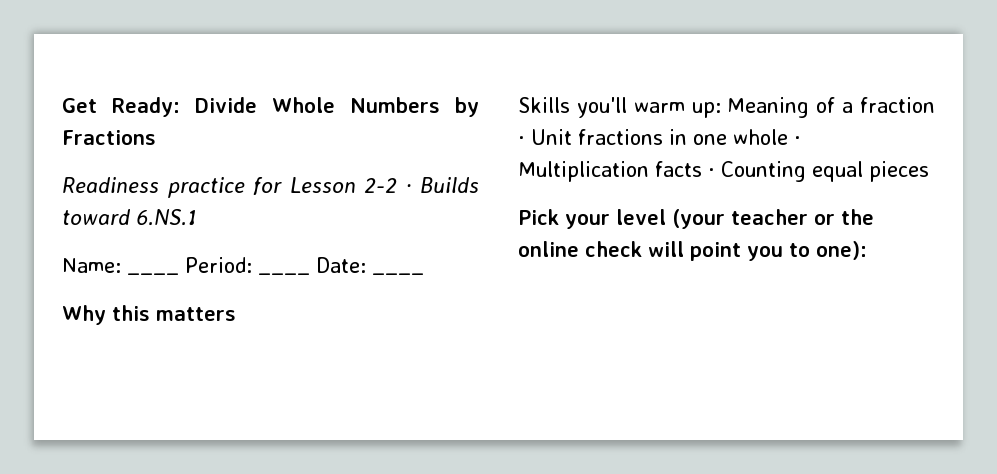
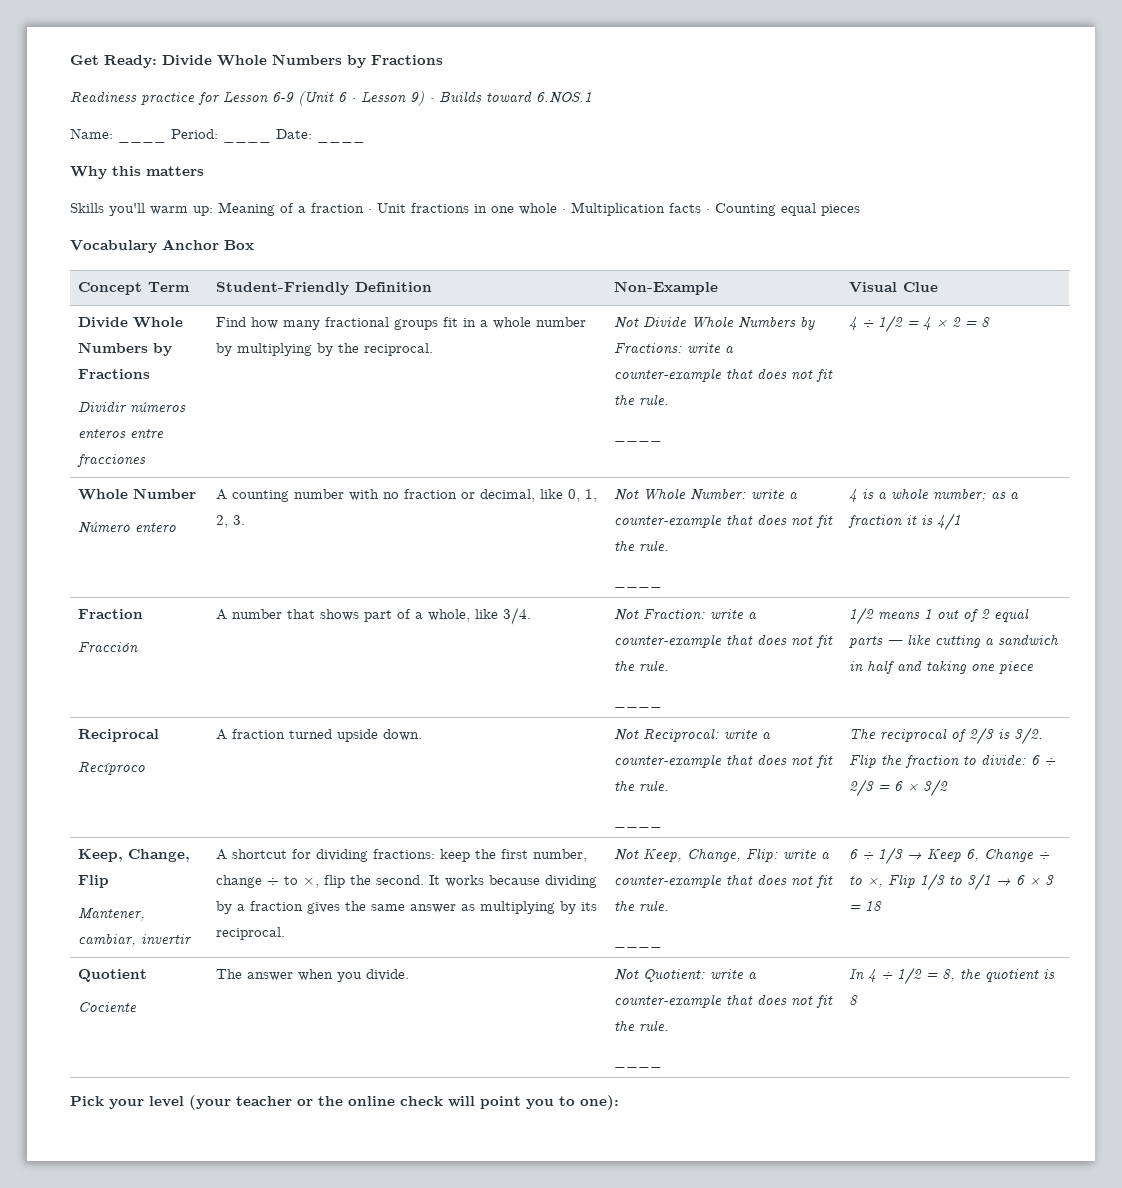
[364,178,397,193] 2-2 -> [272,91,424,106] 6-9 (Unit 6 · Lesson 9)
[136,209,197,226] 6.NS.1 -> [536,92,592,104] 6.NOS.1
(929, 171) none -> [70,239,254,253] [78,282,191,295] [216,282,433,295] [614,281,719,295] [849,282,939,293] [78,317,184,328] [78,342,173,356] [78,369,151,379] [78,401,187,413] [78,429,165,439] [77,454,147,467] [216,317,587,330] [216,343,434,356] [614,316,816,330] [614,342,735,354] [614,368,834,382] [614,394,670,405] [614,438,663,442] [849,315,991,333] [78,488,197,500] [78,522,177,534] [216,489,598,502] [216,515,246,528] [614,488,799,501] [614,514,834,528] [614,540,670,551] [614,584,663,588] [849,488,1020,502] [848,513,962,531] [78,609,144,619] [78,641,139,653] [216,607,532,625] [614,608,758,621] [614,634,834,648] [614,660,670,671] [614,704,663,708] [849,607,1030,625] [849,634,1060,648] [849,660,1035,674] [78,729,160,742] [78,762,146,775] [216,729,423,742] [614,728,772,742] [614,754,834,768] [614,780,670,791] [614,824,663,828] [849,727,1044,745] [849,754,1057,768] [849,779,949,797] [78,849,191,862] [78,875,110,888] [78,908,146,921] [78,934,193,947] [216,849,588,862] [216,875,598,888] [216,901,598,914] [216,927,286,940] [614,848,831,862] [614,874,834,888] [614,900,670,911] [614,944,663,948] [849,847,1051,865] [849,873,1055,891] [849,901,883,911] [78,969,148,982] [78,1002,138,1013] [216,969,410,982] [614,969,758,982] [614,994,834,1008] [614,1020,670,1031] [614,1064,663,1068] [849,967,1056,985] [849,995,859,1005] // Vocabulary Anchor Box // Concept Term | Student-Friendly Definition | Non-Example | Visual Clue // Divide Whole Numbers by Fractions // Dividir números enteros entre fracciones | Find how many fractional groups fit in a whole number by multiplying by the reciprocal. | Not Divide Whole Numbers by Fractions: write a counter-example that does not fit the rule. // ____ | 4 ÷ 1/2 = 4 × 2 = 8 // Whole Number // Número entero | A counting number with no fraction or decimal, like 0, 1, 2, 3. | Not Whole Number: write a counter-example that does not fit the rule. // ____ | 4 is a whole number; as a fraction it is 4/1 // Fraction // Fracción | A number that shows part of a whole, like 3/4. | Not Fraction: write a counter-example that does not fit the rule. // ____ | 1/2 means 1 out of 2 equal parts — like cutting a sandwich in half and taking one piece // Reciprocal // Recíproco | A fraction turned upside down. | Not Reciprocal: write a counter-example that does not fit the rule. // ____ | The reciprocal of 2/3 is 3/2. Flip the fraction to divide: 6 ÷ 2/3 = 6 × 3/2 // Keep, Change, Flip // Mantener, cambiar, invertir | A shortcut for dividing fractions: keep the first number, change ÷ to ×, flip the second. It works because dividing by a fraction gives the same answer as multiplying by its reciprocal. | Not Keep, Change, Flip: write a counter-example that does not fit the rule. // ____ | 6 ÷ 1/3 → Keep 6, Change ÷ to ×, Flip 1/3 to 3/1 → 6 × 3 = 18 // Quotient // Cociente | The answer when you divide. | Not Quotient: write a counter-example that does not fit the rule. // ____ | In 4 ÷ 1/2 = 8, the quotient is 8

